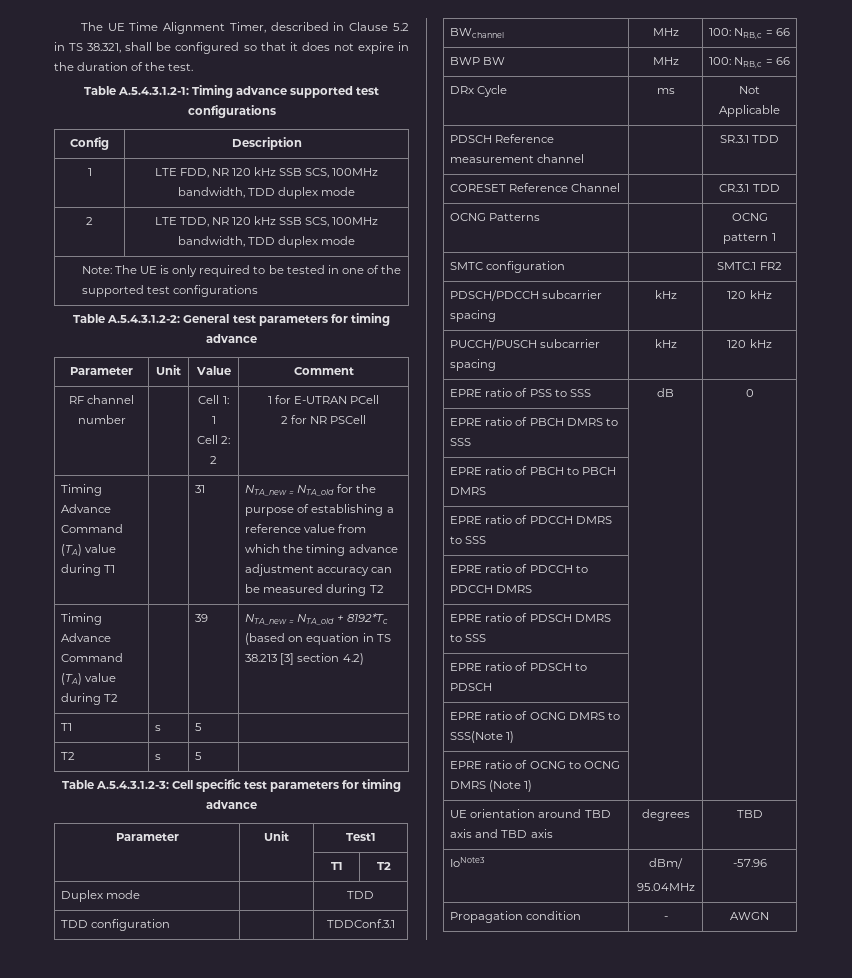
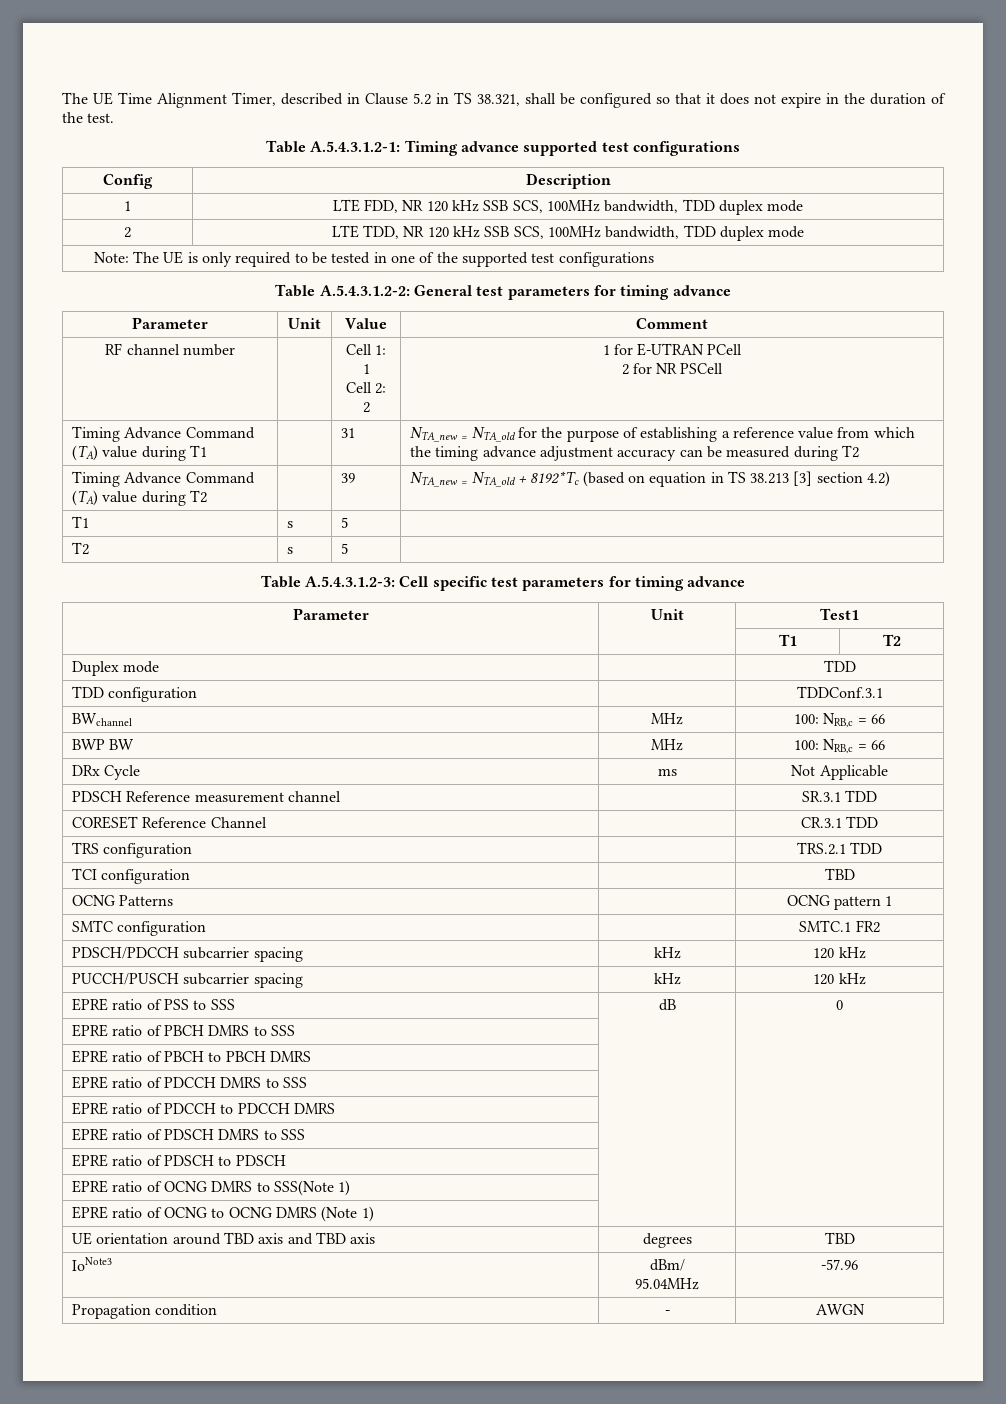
(780, 188) none -> [71,842,193,858] [796,842,883,855] [71,868,191,884] [824,868,855,880] // TRS configuration | | TRS.2.1 TDD // TCI configuration | | TBD

